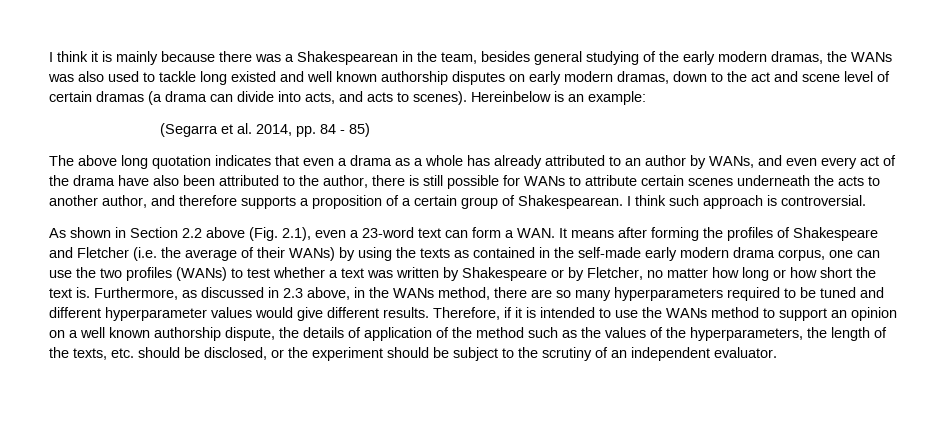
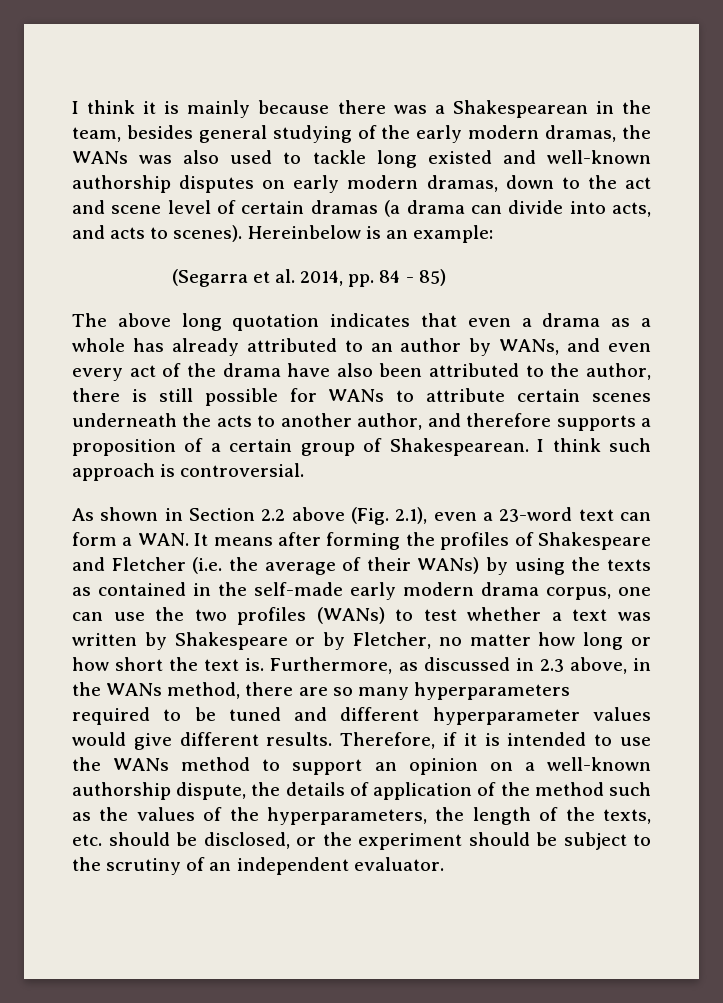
[307,71,377,82] well known -> [547,150,651,164] well-known
[80,327,150,338] well known -> [547,757,651,771] well-known

